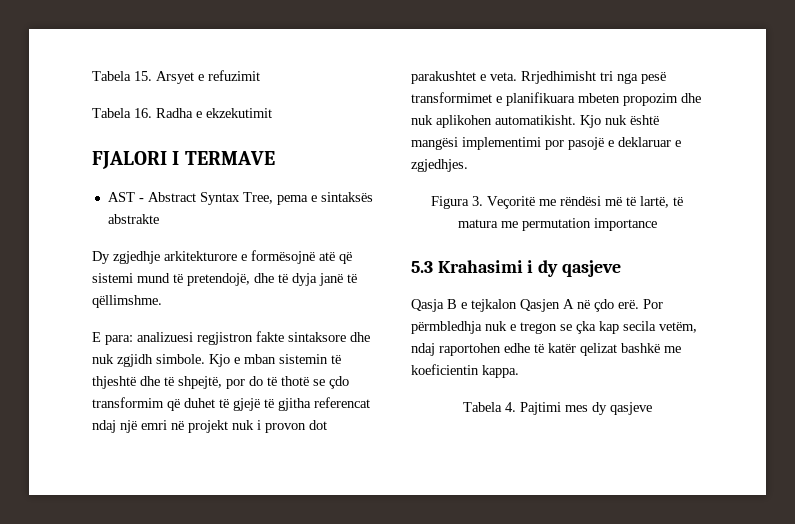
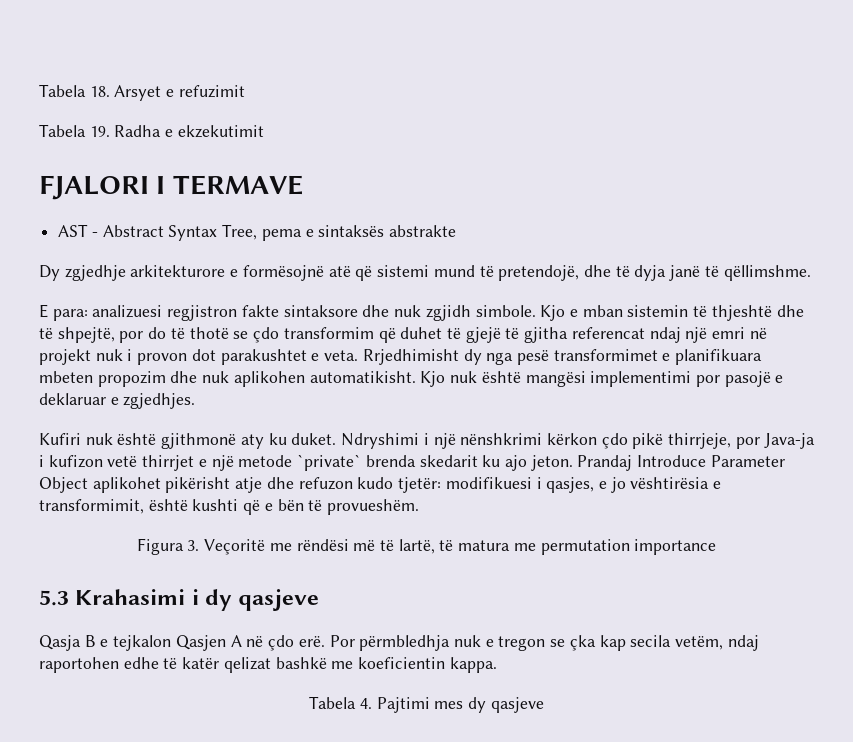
[92,71,152,81] Tabela 15. -> [39,84,110,97] Tabela 18.
[134,108,152,118] 16. -> [89,126,110,137] 19.
[600,71,613,81] tri -> [463,349,482,365] dy
(468, 165) none -> [39,433,815,449] [39,454,785,471] [39,477,722,493] [39,499,420,515] // Kufiri nuk është gjithmonë aty ku duket. Ndryshimi i një nënshkrimi kërkon çdo pikë thirrjeje, por Java-ja i kufizon vetë thirrjet e një metode `private` brenda skedarit ku ajo jeton. Prandaj Introduce Parameter Object aplikohet pikërisht atje dhe refuzon kudo tjetër: modifikuesi i qasjes, e jo vështirësia e transformimit, është kushti që e bën të provueshëm.

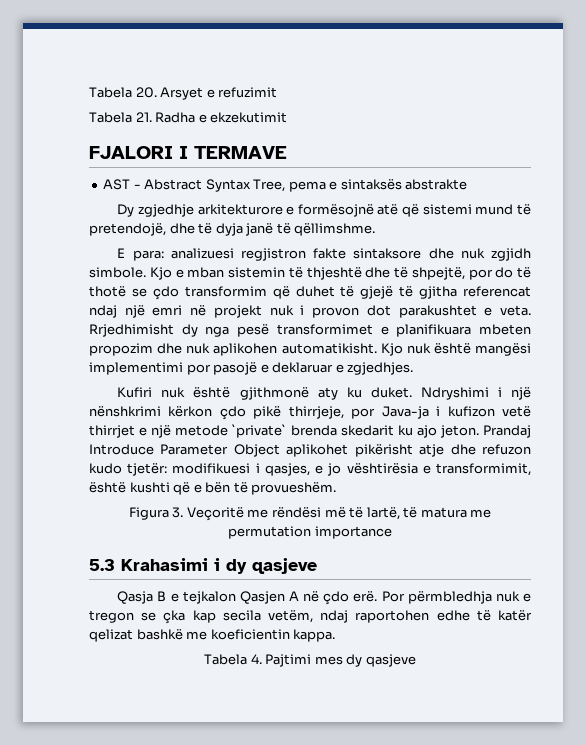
[39,84,110,97] Tabela 18. -> [89,87,157,98] Tabela 20.
[89,126,110,137] 19. -> [135,112,152,122] 21.

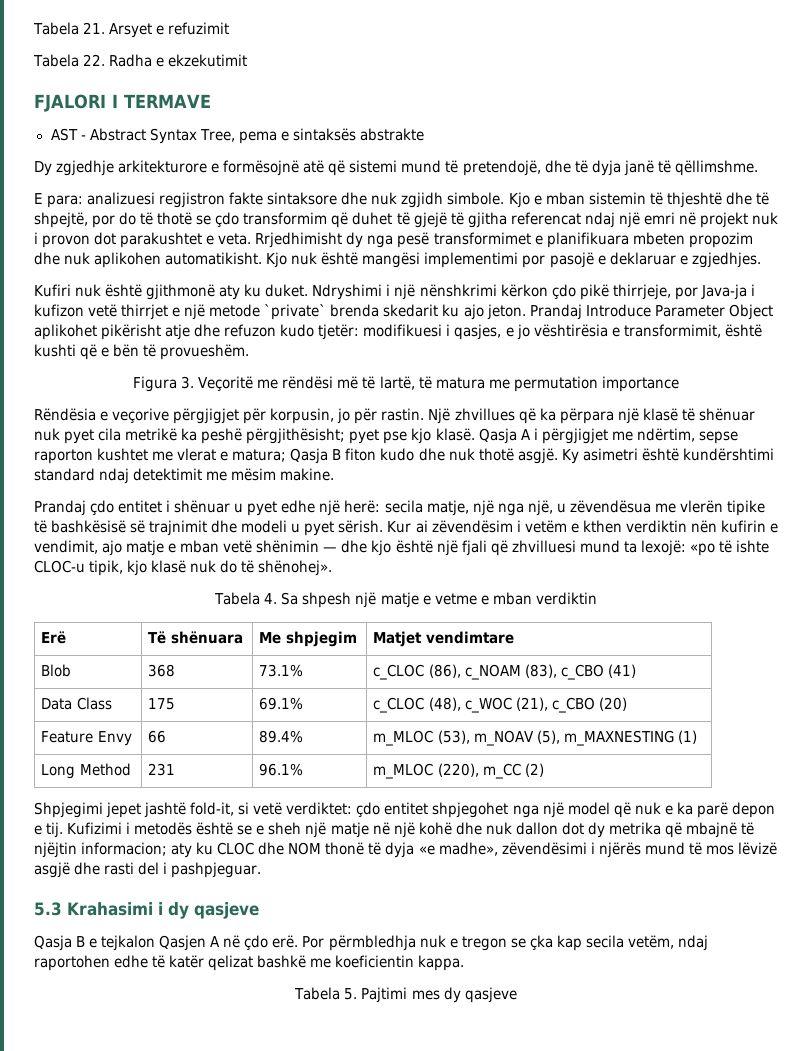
[89,87,157,98] Tabela 20. -> [33,22,106,35] Tabela 21.
[135,112,152,122] 21. -> [83,54,106,66] 22.
(392, 532) none -> [34,408,755,424] [34,428,738,444] [34,448,774,464] [34,468,335,484] [34,500,765,516] [34,520,778,536] [34,540,769,556] [34,560,333,576] [214,592,597,608] [41,631,67,644] [148,631,243,644] [259,631,357,647] [373,631,514,647] [41,664,72,677] [148,664,176,677] [259,664,304,677] [373,664,636,680] [41,697,112,710] [148,698,176,710] [259,697,304,710] [373,697,627,713] [41,731,132,746] [148,730,167,743] [259,730,304,743] [373,730,697,746] [41,763,131,779] [148,763,176,776] [259,763,304,776] [373,763,544,779] [34,802,775,818] [34,822,755,838] [34,842,777,858] [34,862,262,878] // Rëndësia e veçorive përgjigjet për korpusin, jo për rastin. Një zhvillues që ka përpara një klasë të shënuar nuk pyet cila metrikë ka peshë përgjithësisht; pyet pse kjo klasë. Qasja A i përgjigjet me ndërtim, sepse raporton kushtet me vlerat e matura; Qasja B fiton kudo dhe nuk thotë asgjë. Ky asimetri është kundërshtimi standard ndaj detektimit me mësim makine. // Prandaj çdo entitet i shënuar u pyet edhe një herë: secila matje, një nga një, u zëvendësua me vlerën tipike të bashkësisë së trajnimit dhe modeli u pyet sërish. Kur ai zëvendësim i vetëm e kthen verdiktin nën kufirin e vendimit, ajo matje e mban vetë shënimin — dhe kjo është një fjali që zhvilluesi mund ta lexojë: «po të ishte CLOC-u tipik, kjo klasë nuk do të shënohej». // Tabela 4. Sa shpesh një matje e vetme e mban verdiktin // Erë | Të shënuara | Me shpjegim | Matjet vendimtare // Blob | 368 | 73.1% | c_CLOC (86), c_NOAM (83), c_CBO (41) // Data Class | 175 | 69.1% | c_CLOC (48), c_WOC (21), c_CBO (20) // Feature Envy | 66 | 89.4% | m_MLOC (53), m_NOAV (5), m_MAXNESTING (1) // Long Method | 231 | 96.1% | m_MLOC (220), m_CC (2) // Shpjegimi jepet jashtë fold-it, si vetë verdiktet: çdo entitet shpjegohet nga një model që nuk e ka parë depon e tij. Kufizimi i metodës është se e sheh një matje në një kohë dhe nuk dallon dot dy metrika që mbajnë të njëjtin informacion; aty ku CLOC dhe NOM thonë të dyja «e madhe», zëvendësimi i njërës mund të mos lëvizë asgjë dhe rasti del i pashpjeguar.
[250,654,262,664] 4. -> [344,988,358,1000] 5.

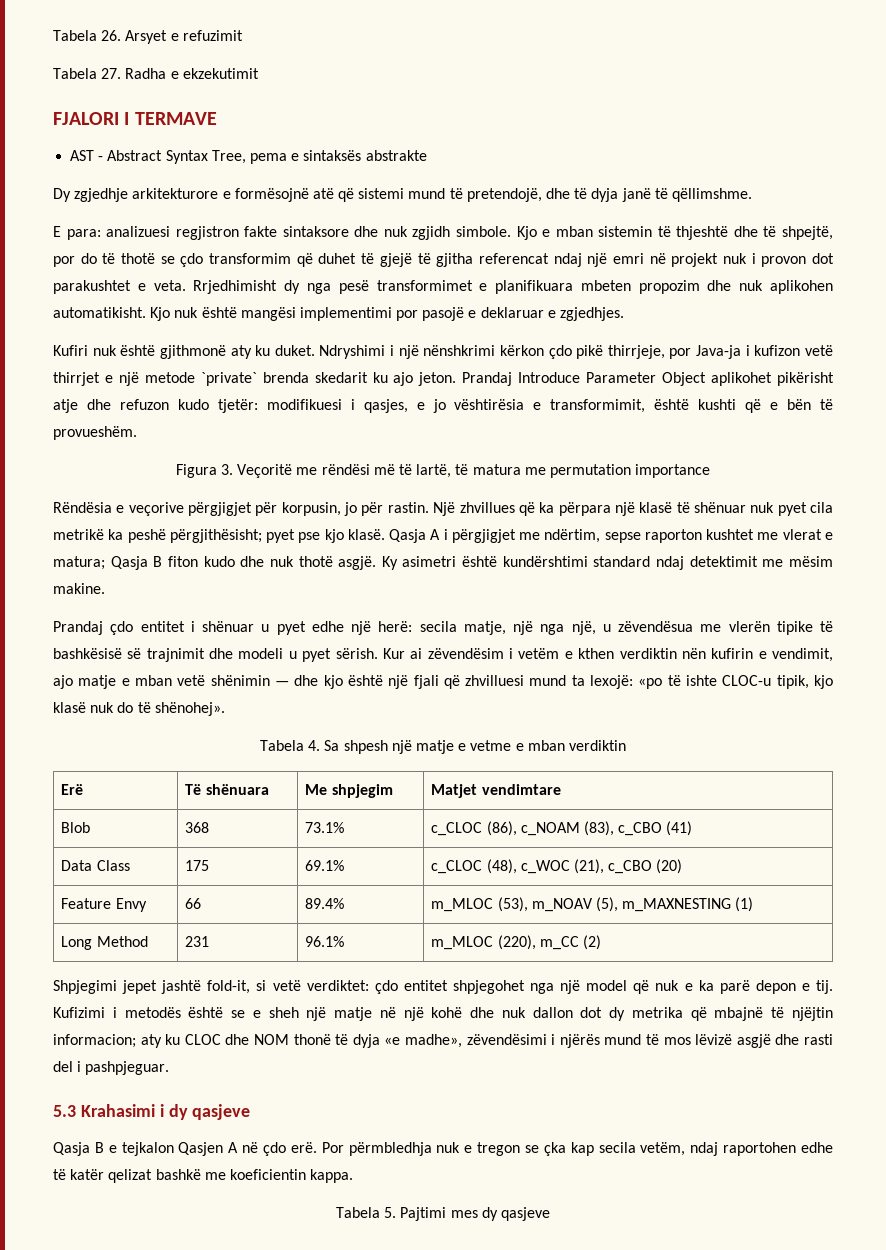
[33,22,106,35] Tabela 21. -> [53,30,122,41] Tabela 26.
[83,54,106,66] 22. -> [101,68,122,79] 27.

